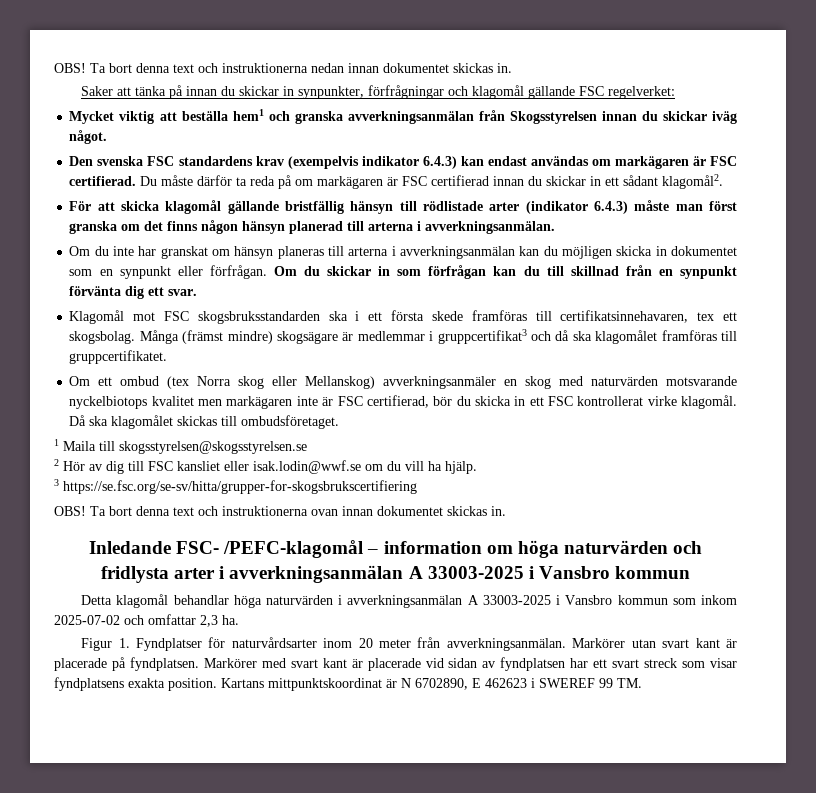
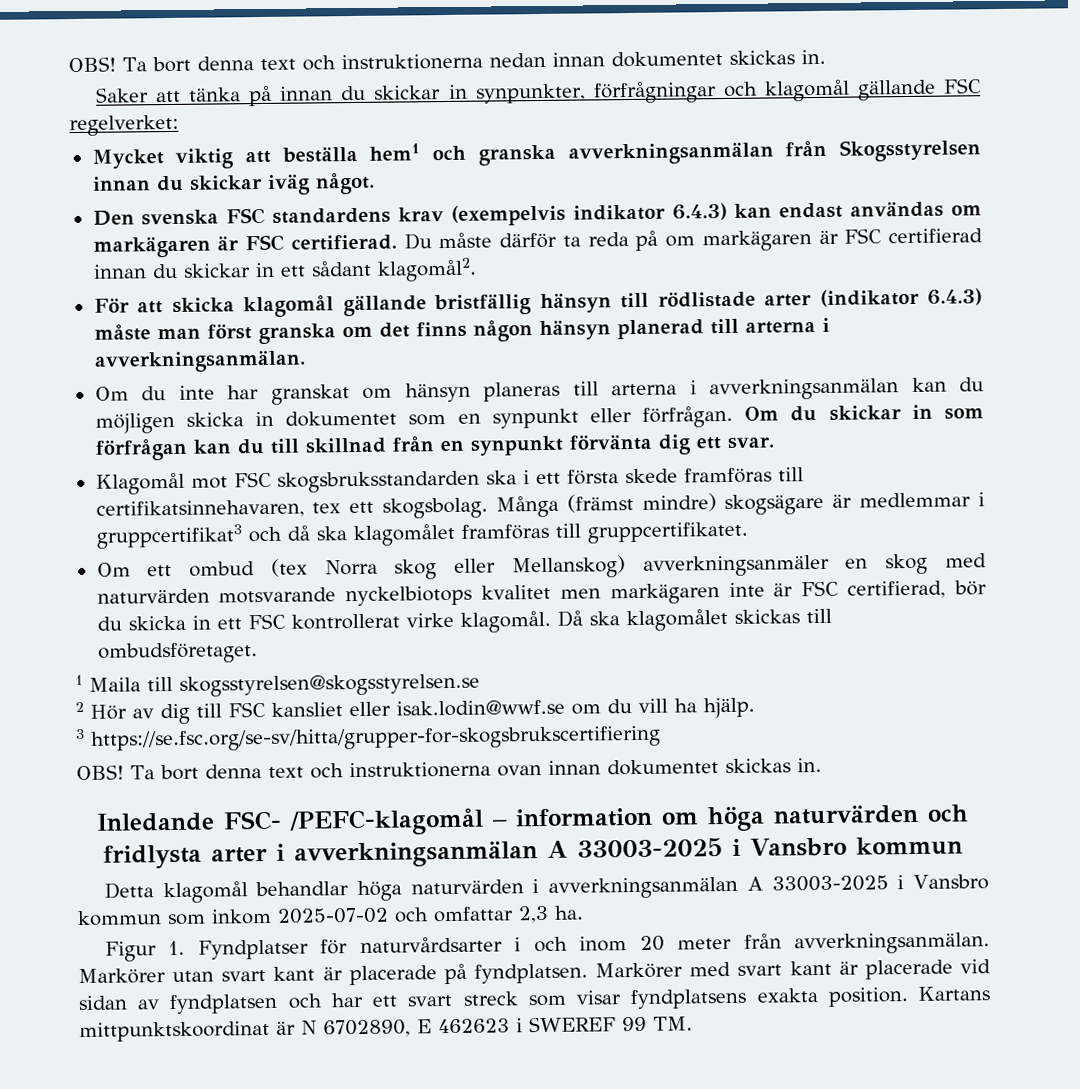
(317, 642) none -> [514,936,568,953] i och
(566, 664) none -> [287,993,323,1009] och

